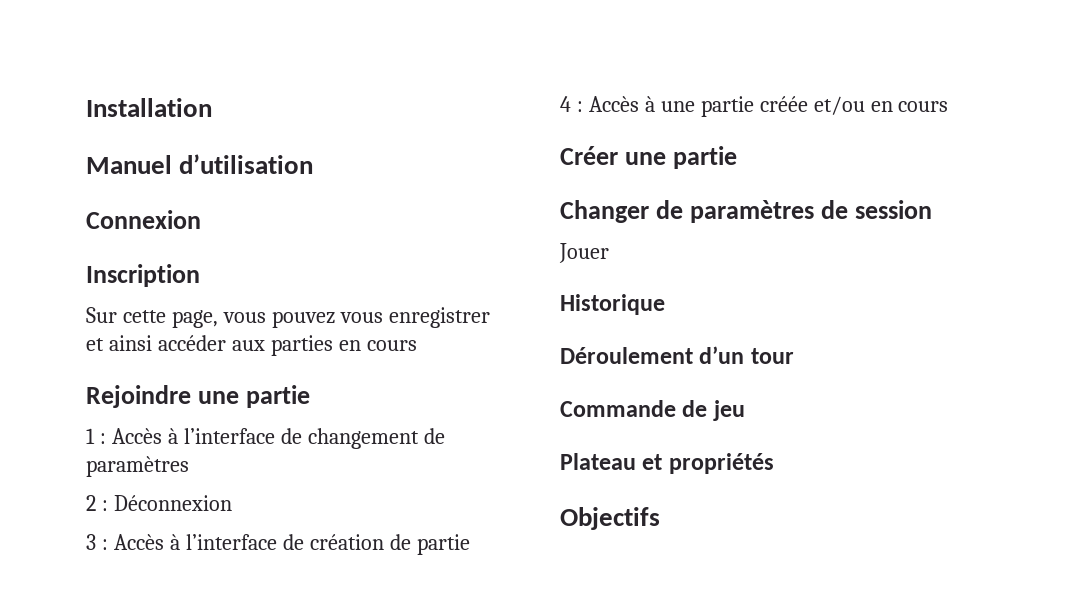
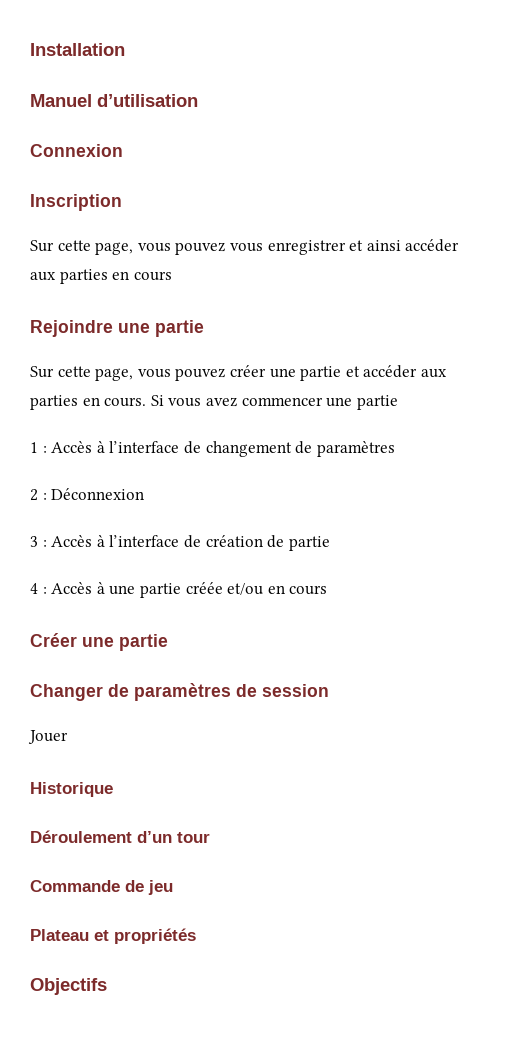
(310, 396) none -> [30,365,447,381] [30,395,398,410] // Sur cette page, vous pouvez créer une partie et accéder aux parties en cours. Si vous avez commencer une partie

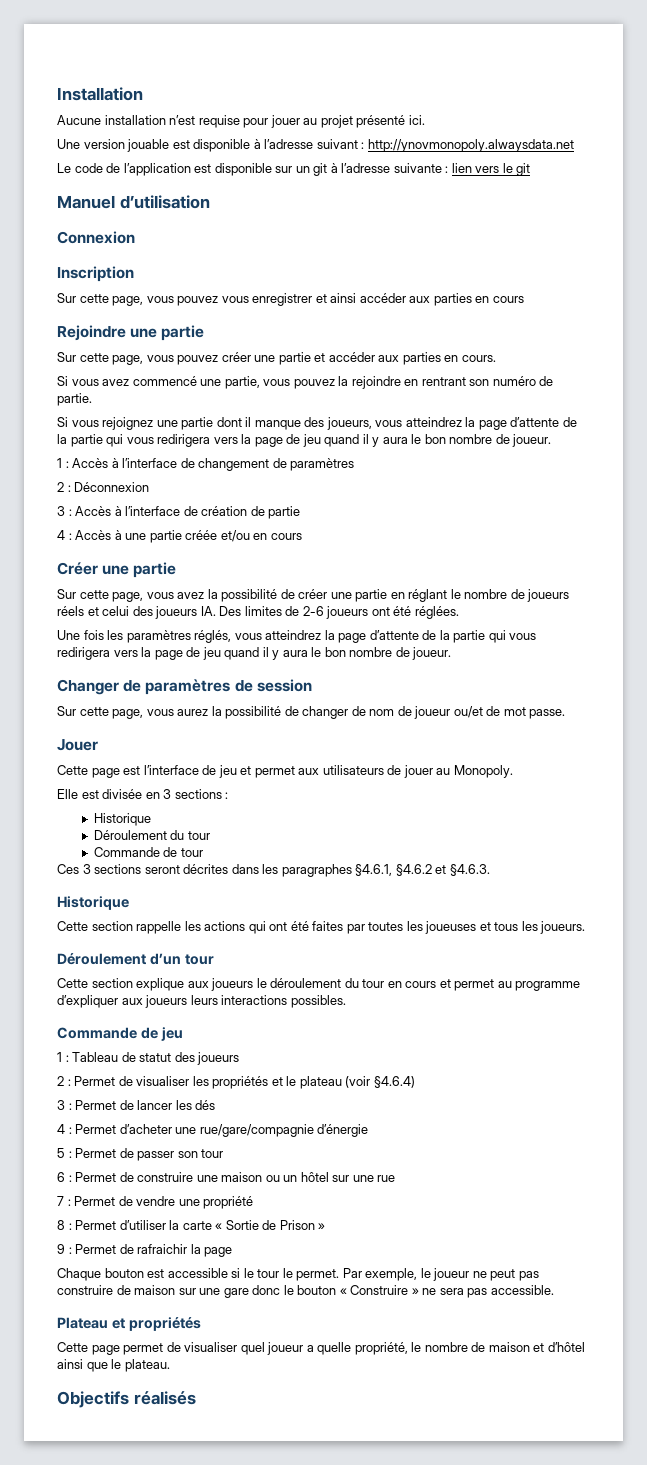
(125, 49) none -> [57,115,425,128] [57,139,574,152] [57,163,531,176] // Aucune installation n’est requise pour jouer au projet présenté ici. // Une version jouable est disponible à l’adresse suivant : http://ynovmonopoly.alwaysdata.net // Le code de l’application est disponible sur un git à l’adresse suivante : lien vers le git
(147, 402) none -> (496, 358) //
[241,395,398,410] commencer une partie -> [132,376,554,389] [57,393,92,406] [57,417,577,430] [57,434,552,447] commencé une partie, vous pouvez la rejoindre en rentrant son numéro de partie. // Si vous rejoignez une partie dont il manque des joueurs, vous atteindrez la page d’attente de la partie qui vous redirigera vers la page de jeu quand il y aura le bon nombre de joueur.
(168, 642) none -> [57,589,570,602] [57,606,459,619] [57,630,537,643] [57,647,452,660] // Sur cette page, vous avez la possibilité de créer une partie en réglant le nombre de joueurs réels et celui des joueurs IA. Des limites de 2-6 joueurs ont été réglées. // Une fois les paramètres réglés, vous atteindrez la page d’attente de la partie qui vous redirigera vers la page de jeu quand il y aura le bon nombre de joueur.
[28,730,68,744] [30,782,113,797] [30,830,210,843] [30,880,173,895] [30,928,196,944] Jouer // Historique // Déroulement d’un tour // Commande de jeu // Plateau et propriétés -> [57,706,566,719] [57,739,98,751] [57,765,513,778] [57,789,229,799] [93,813,151,826] [93,830,210,840] [93,847,203,857] [57,864,490,877] [57,896,129,910] [57,921,586,934] [57,953,214,965] [57,978,581,991] [57,995,346,1008] [57,1027,183,1041] [57,1052,240,1065] [57,1076,415,1089] [57,1100,216,1110] [57,1124,369,1137] [57,1148,224,1161] [57,1172,396,1182] [57,1196,254,1209] [57,1220,326,1230] [57,1244,233,1257] [57,1268,539,1281] [57,1285,554,1298] [57,1317,201,1331] [57,1342,585,1355] [57,1359,170,1372] Sur cette page, vous aurez la possibilité de changer de nom de joueur ou/et de mot passe. // Jouer // Cette page est l’interface de jeu et permet aux utilisateurs de jouer au Monopoly. // Elle est divisée en 3 sections : // Historique // Déroulement du tour // Commande de tour // Ces 3 sections seront décrites dans les paragraphes §4.6.1, §4.6.2 et §4.6.3. // Historique // Cette section rappelle les actions qui ont été faites par toutes les joueuses et tous les joueurs. // Déroulement d’un tour // Cette section explique aux joueurs le déroulement du tour en cours et permet au programme d’expliquer aux joueurs leurs interactions possibles. // Commande de jeu // 1 : Tableau de statut des joueurs // 2 : Permet de visualiser les propriétés et le plateau (voir §4.6.4) // 3 : Permet de lancer les dés // 4 : Permet d’acheter une rue/gare/compagnie d’énergie // 5 : Permet de passer son tour // 6 : Permet de construire une maison ou un hôtel sur une rue // 7 : Permet de vendre une propriété // 8 : Permet d’utiliser la carte « Sortie de Prison » // 9 : Permet de rafraichir la page // Chaque bouton est accessible si le tour le permet. Par exemple, le joueur ne peut pas construire de maison sur une gare donc le bouton « Construire » ne sera pas accessible. // Plateau et propriétés // Cette page permet de visualiser quel joueur a quelle propriété, le nombre de maison et d’hôtel ainsi que le plateau.
(107, 986) none -> [133,1391,196,1405] réalisés

